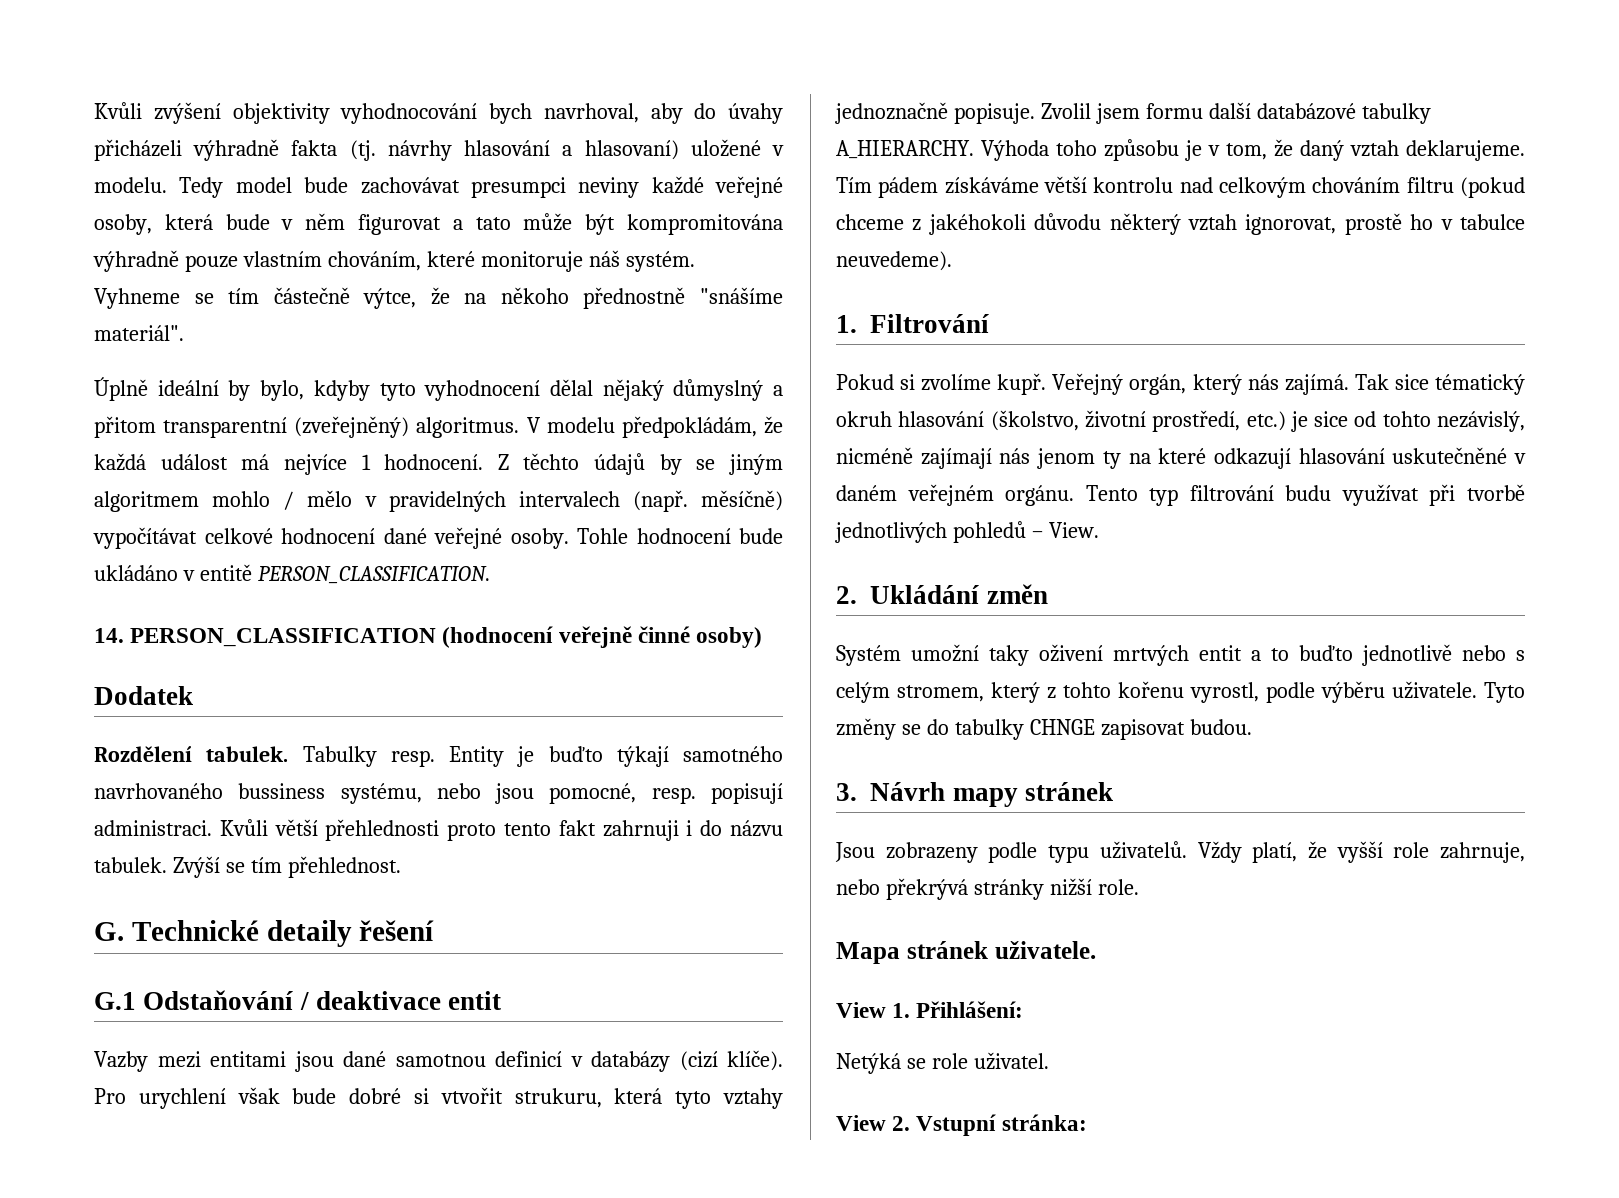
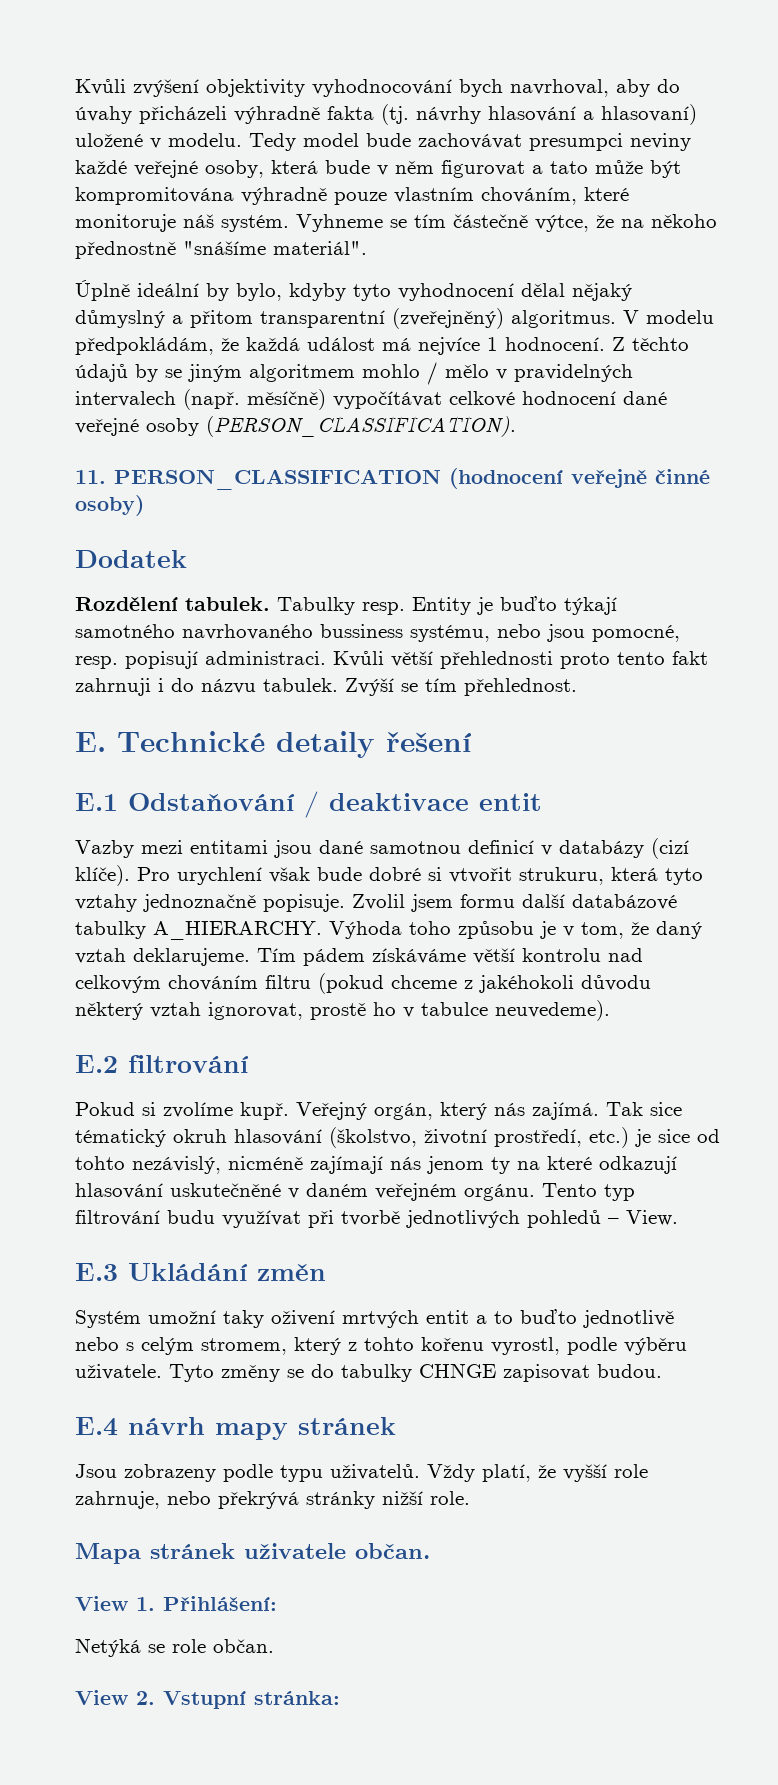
[510,528,783,549] [94,564,490,584] [94,628,124,643] osoby. Tohle hodnocení bude ukládáno v entitě PERSON_CLASSIFICATION. // 14. -> [146,416,516,437] [75,470,106,484] osoby (PERSON_CLASSIFICATION). // 11.
[94,922,124,941] G. -> [75,732,106,752] E.
[94,992,136,1010] G.1 -> [75,793,118,811] E.1
[836,314,990,333] 1. Filtrování -> [75,1055,249,1073] E.2 filtrování
[836,586,857,604] 2. -> [75,1263,118,1281] E.3
[836,782,946,801] 3. Návrh -> [75,1417,205,1436] E.4 návrh
[994,941,1096,959] uživatele. -> [244,1543,430,1559] uživatele občan.
[973,1052,1049,1070] uživatel. -> [213,1639,274,1653] občan.

